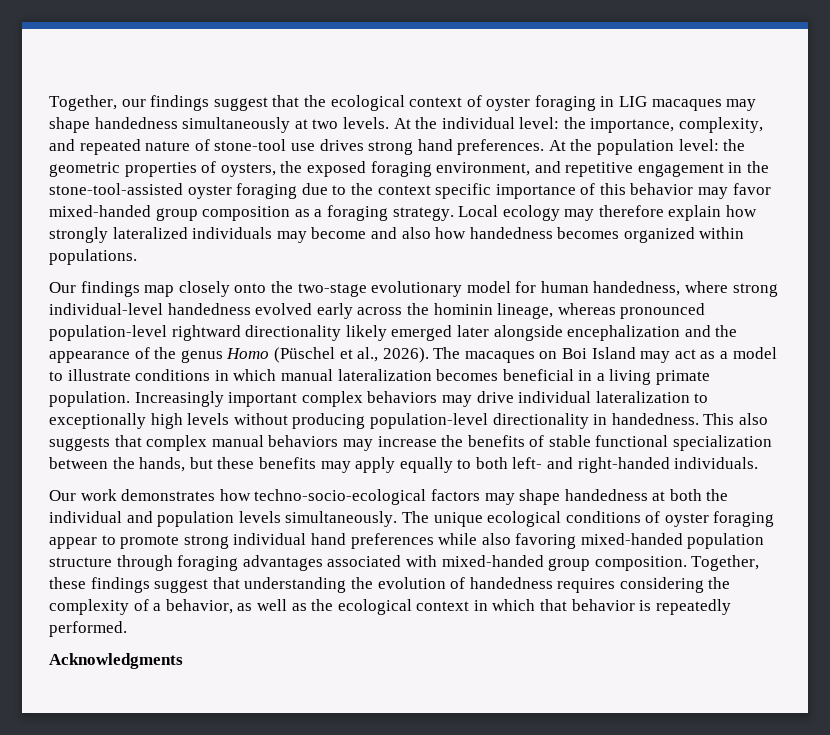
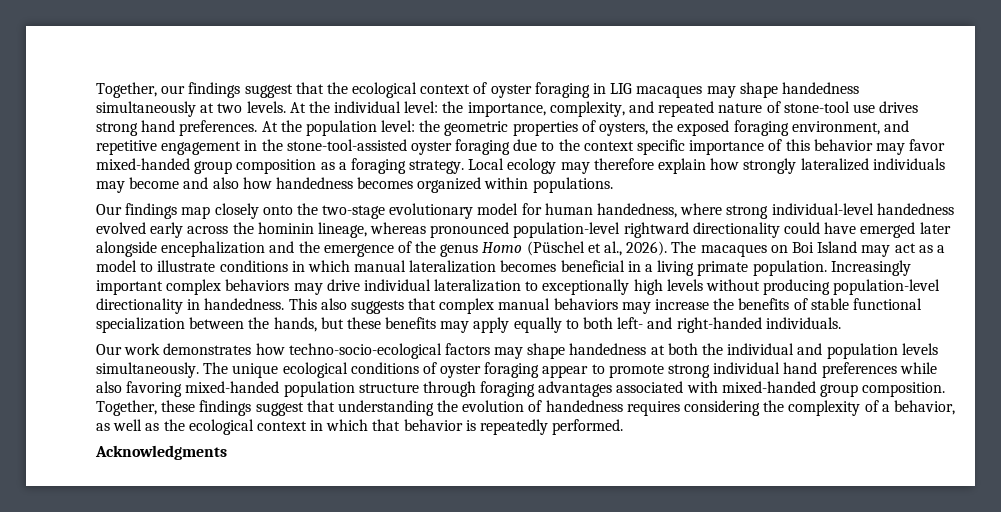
[345,325,387,341] likely -> [784,222,857,234] could have
[49,351,130,363] appearance -> [323,244,394,257] emergence

